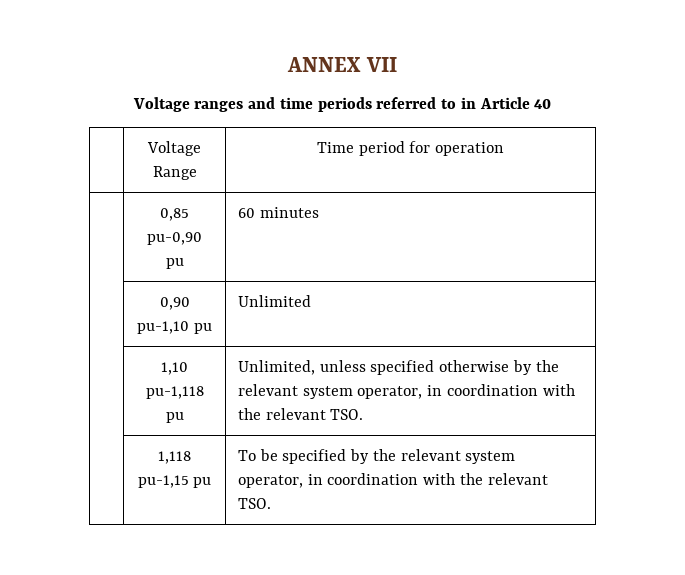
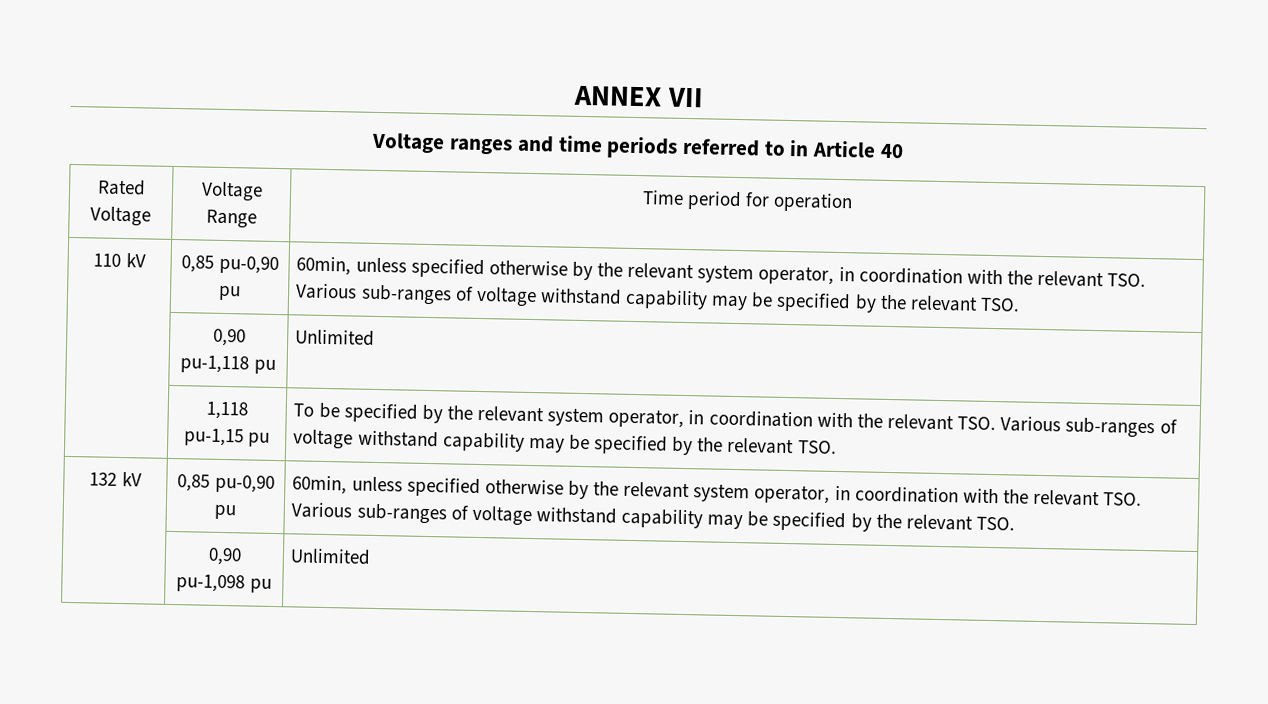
(552, 104) none -> [96,179,146,196] [90,206,151,227] Rated Voltage
[160,208,189,221] [147,232,202,245] [165,258,184,269] [237,207,319,218] [159,297,190,310] [137,321,212,334] [237,295,311,307] [161,362,188,375] [145,386,204,399] [165,412,184,423] [237,360,315,375] | 0,85 pu-0,90 pu | 60 minutes // | 0,90 pu-1,10 pu | Unlimited // | 1,10 pu-1,118 pu | Unlimited, -> [93,253,146,268] [181,255,279,275] [217,285,241,301] [296,256,352,276] 110 kV | 0,85 pu-0,90 pu | 60min,
(364, 414) none -> [295,283,1020,313] [212,328,246,347] [180,355,276,374] [295,329,376,346] Various sub-ranges of voltage withstand capability may be specified by the relevant TSO. // | 0,90 pu-1,118 pu | Unlimited
(271, 503) none -> [1000,416,1178,439] [293,429,837,456] [89,472,142,487] [177,474,275,493] [213,504,236,520] [292,475,1143,507] [291,502,1015,532] [207,547,242,566] [176,574,272,593] [290,548,372,565] Various sub-ranges of voltage withstand capability may be specified by the relevant TSO. // 132 kV | 0,85 pu-0,90 pu | 60min, unless specified otherwise by the relevant system operator, in coordination with the relevant TSO. Various sub-ranges of voltage withstand capability may be specified by the relevant TSO. // | 0,90 pu-1,098 pu | Unlimited

